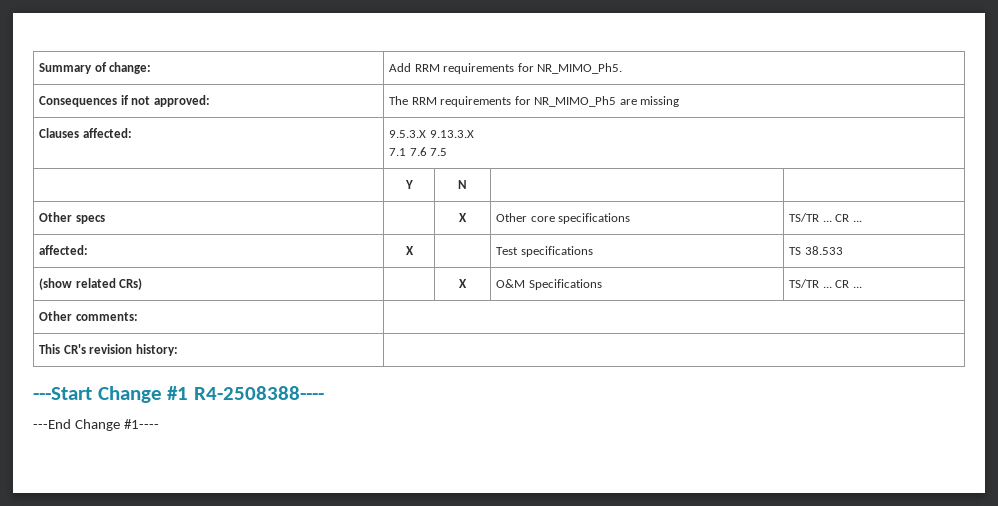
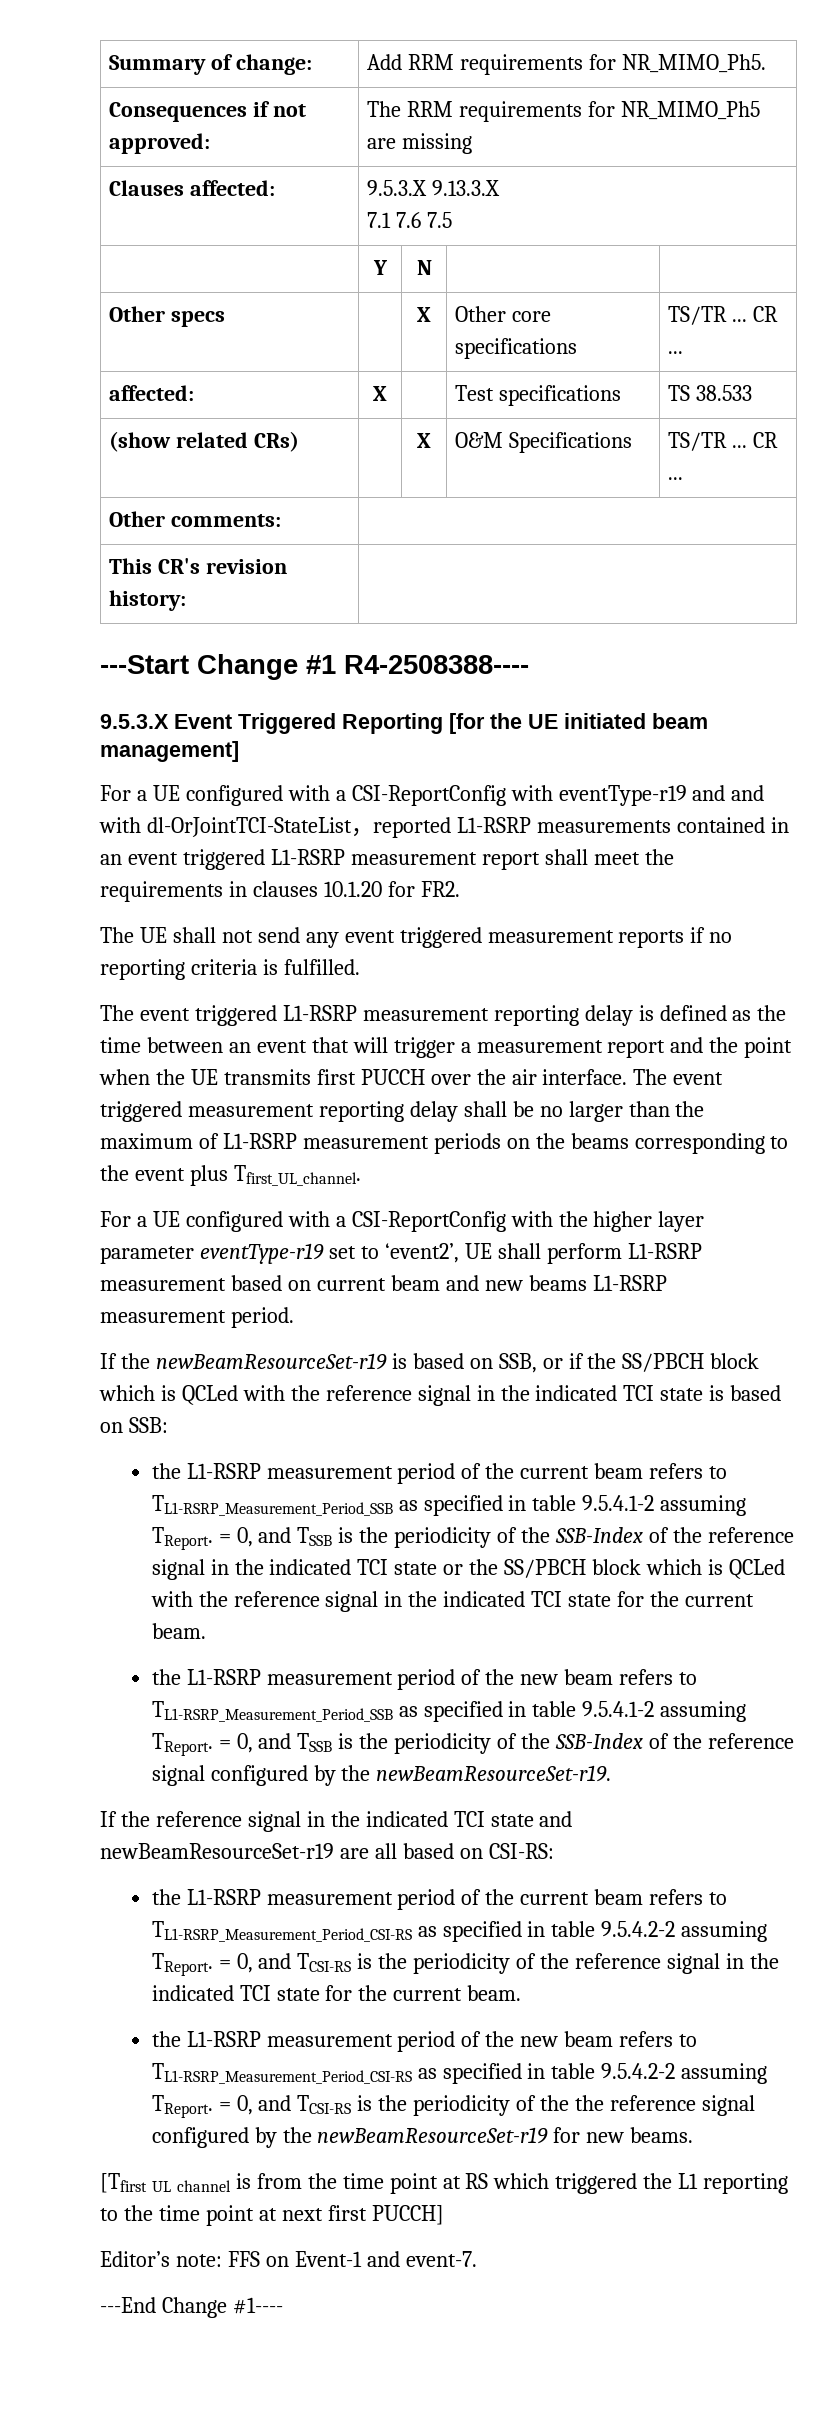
(324, 393) none -> [100,713,708,734] [100,741,239,762] [100,785,765,806] [99,817,789,838] [100,849,674,870] [100,881,460,902] [100,927,733,948] [100,959,360,980] [100,1005,787,1026] [100,1037,793,1058] [99,1069,724,1085] [100,1101,705,1122] [100,1133,789,1154] [100,1165,361,1186] [100,1211,705,1232] [100,1243,702,1264] [100,1275,667,1291] [100,1307,294,1328] [100,1353,760,1373] [99,1385,782,1406] [100,1417,168,1433] [151,1463,728,1484] [151,1495,747,1516] [151,1527,794,1550] [151,1559,785,1580] [150,1591,754,1612] [151,1623,206,1639] [151,1669,698,1690] [151,1701,747,1722] [151,1733,794,1756] [151,1765,612,1786] [100,1811,573,1832] [100,1843,554,1859] [151,1889,728,1910] [151,1921,768,1942] [151,1953,779,1976] [151,1985,522,2001] [151,2031,698,2052] [151,2063,768,2084] [151,2095,755,2118] [151,2127,694,2148] [100,2173,789,2194] [100,2205,444,2226] [100,2251,477,2267] // 9.5.3.X Event Triggered Reporting [for the UE initiated beam management] // For a UE configured with a CSI-ReportConfig with eventType-r19 and and with dl-OrJointTCI-StateList，reported L1-RSRP measurements contained in an event triggered L1-RSRP measurement report shall meet the requirements in clauses 10.1.20 for FR2. // The UE shall not send any event triggered measurement reports if no reporting criteria is fulfilled. // The event triggered L1-RSRP measurement reporting delay is defined as the time between an event that will trigger a measurement report and the point when the UE transmits first PUCCH over the air interface. The event triggered measurement reporting delay shall be no larger than the maximum of L1-RSRP measurement periods on the beams corresponding to the event plus Tfirst_UL_channel. // For a UE configured with a CSI-ReportConfig with the higher layer parameter eventType-r19 set to ‘event2’, UE shall perform L1-RSRP measurement based on current beam and new beams L1-RSRP measurement period. // If the newBeamResourceSet-r19 is based on SSB, or if the SS/PBCH block which is QCLed with the reference signal in the indicated TCI state is based on SSB: // the L1-RSRP measurement period of the current beam refers to TL1-RSRP_Measurement_Period_SSB as specified in table 9.5.4.1-2 assuming TReport. = 0, and TSSB is the periodicity of the SSB-Index of the reference signal in the indicated TCI state or the SS/PBCH block which is QCLed with the reference signal in the indicated TCI state for the current beam. // the L1-RSRP measurement period of the new beam refers to TL1-RSRP_Measurement_Period_SSB as specified in table 9.5.4.1-2 assuming TReport. = 0, and TSSB is the periodicity of the SSB-Index of the reference signal configured by the newBeamResourceSet-r19. // If the reference signal in the indicated TCI state and newBeamResourceSet-r19 are all based on CSI-RS: // the L1-RSRP measurement period of the current beam refers to TL1-RSRP_Measurement_Period_CSI-RS as specified in table 9.5.4.2-2 assuming TReport. = 0, and TCSI-RS is the periodicity of the reference signal in the indicated TCI state for the current beam. // the L1-RSRP measurement period of the new beam refers to TL1-RSRP_Measurement_Period_CSI-RS as specified in table 9.5.4.2-2 assuming TReport. = 0, and TCSI-RS is the periodicity of the the reference signal configured by the newBeamResourceSet-r19 for new beams. // [Tfirst UL channel is from the time point at RS which triggered the L1 reporting to the time point at next first PUCCH] // Editor’s note: FFS on Event-1 and event-7.

